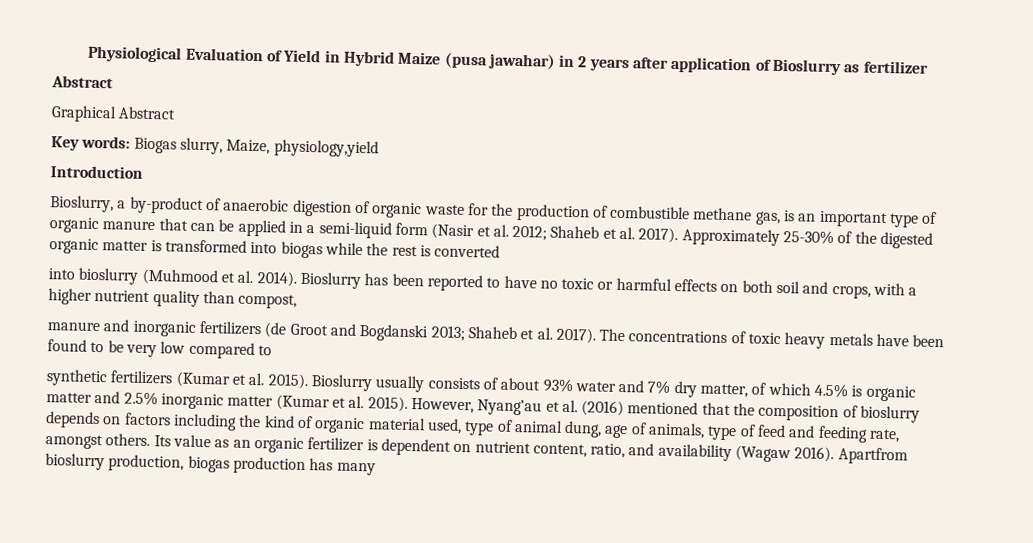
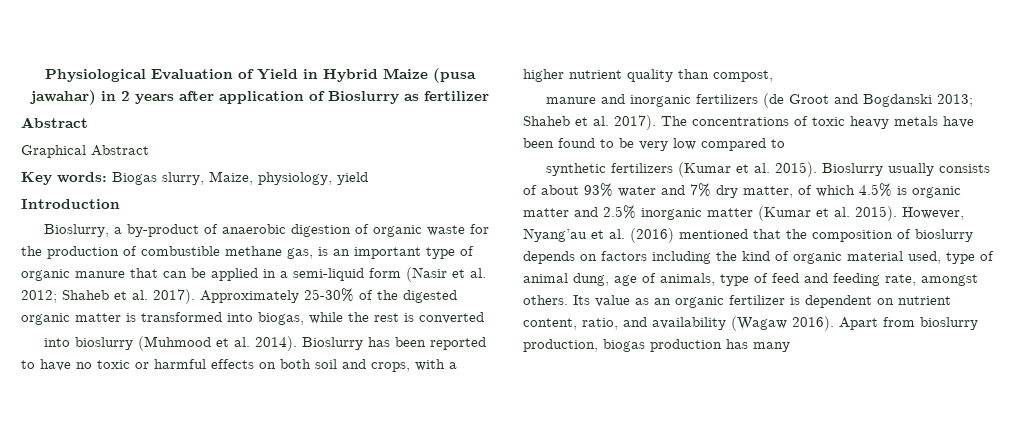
[273,139,379,158] physiology,yield -> [258,172,368,185] physiology, yield
[280,241,323,259] biogas -> [258,312,304,325] biogas,
[837,447,908,465] Apartfrom -> [839,317,915,330] Apart from

